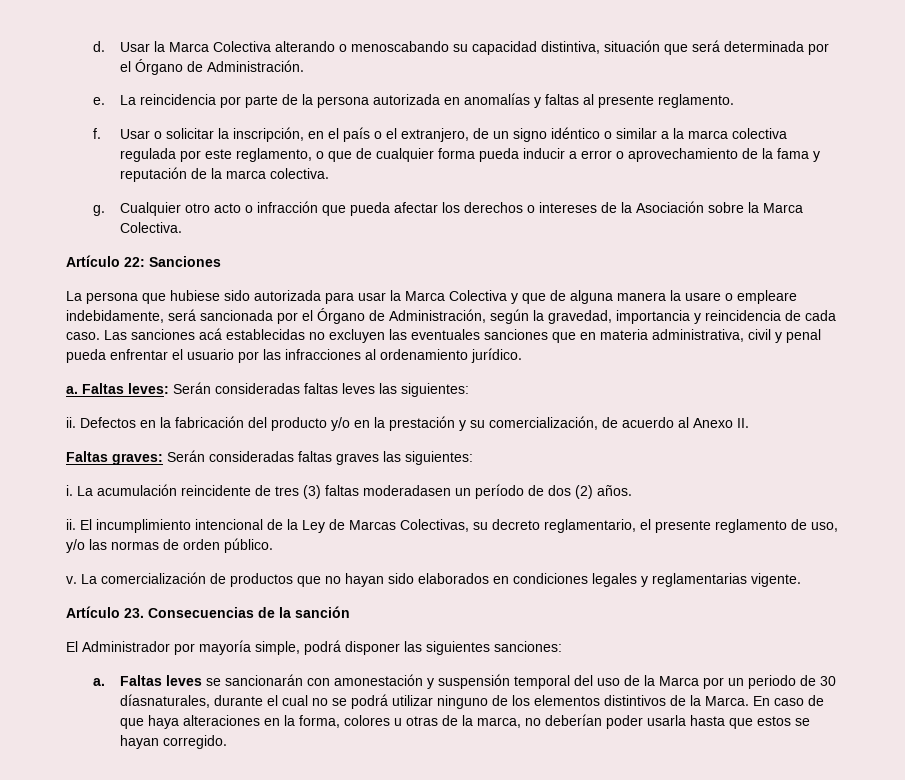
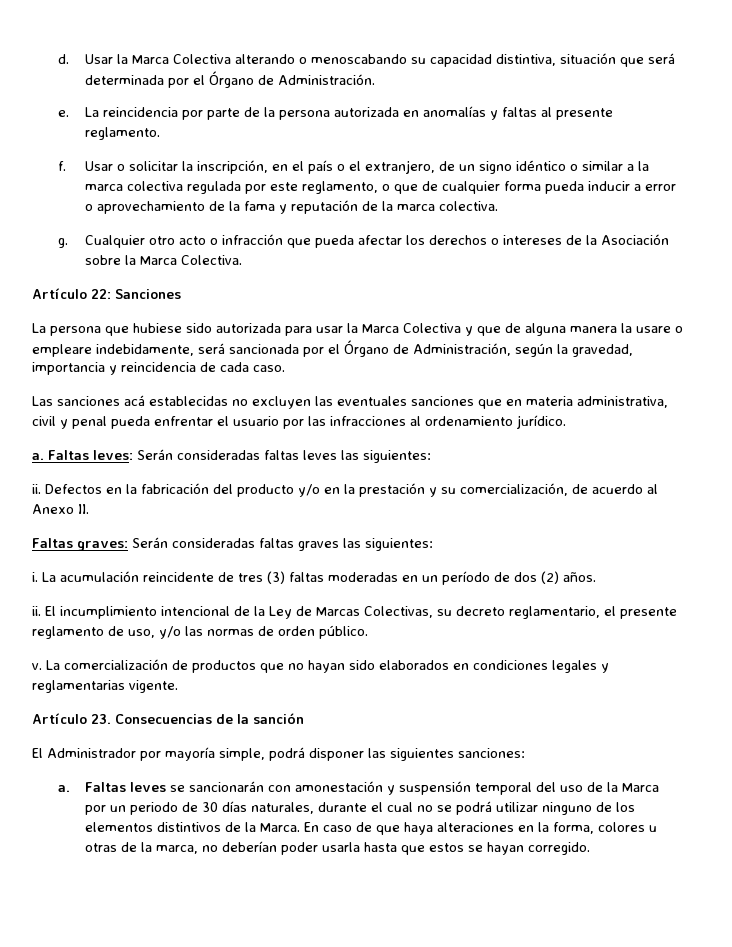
(100, 336) none -> (285, 368) //
[363,485,451,496] moderadasen -> [328,572,418,582] moderadas en
[119,694,210,708] díasnaturales, -> [221,801,314,814] días naturales,

